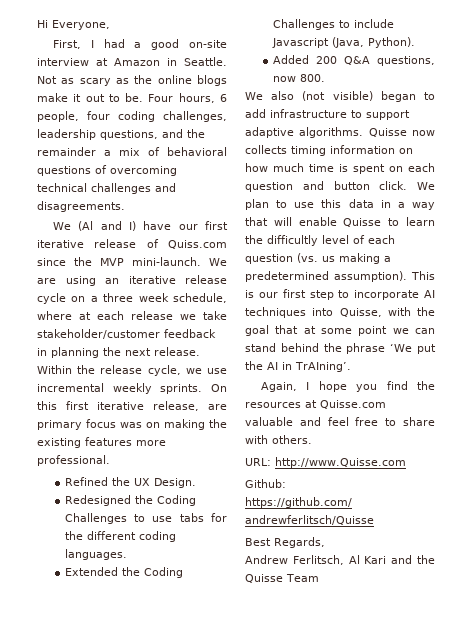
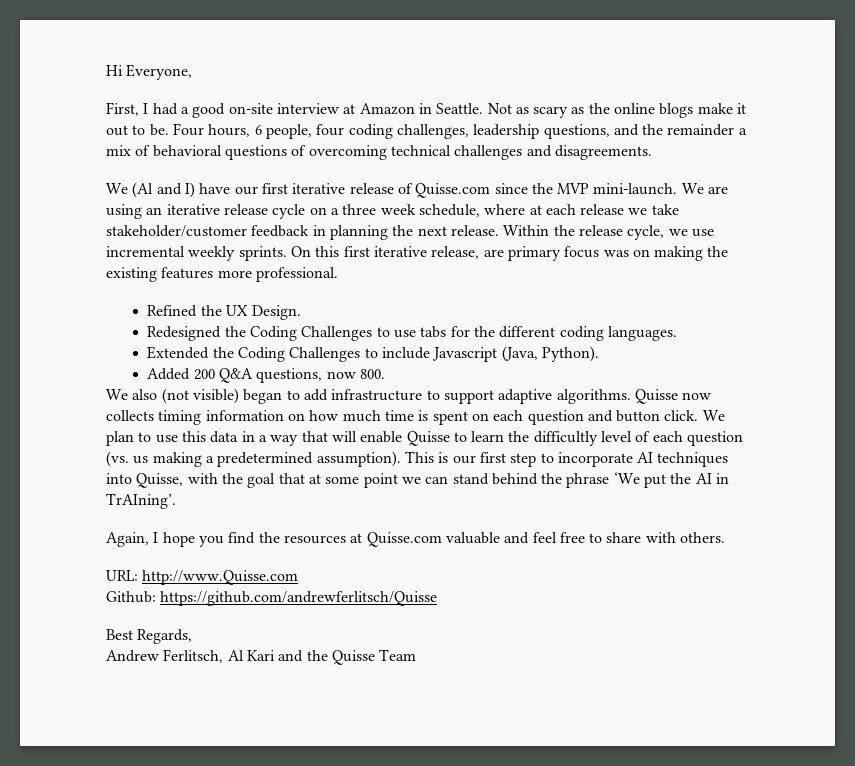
[168,240,227,249] Quiss.com -> [415,183,491,198] Quisse.com

